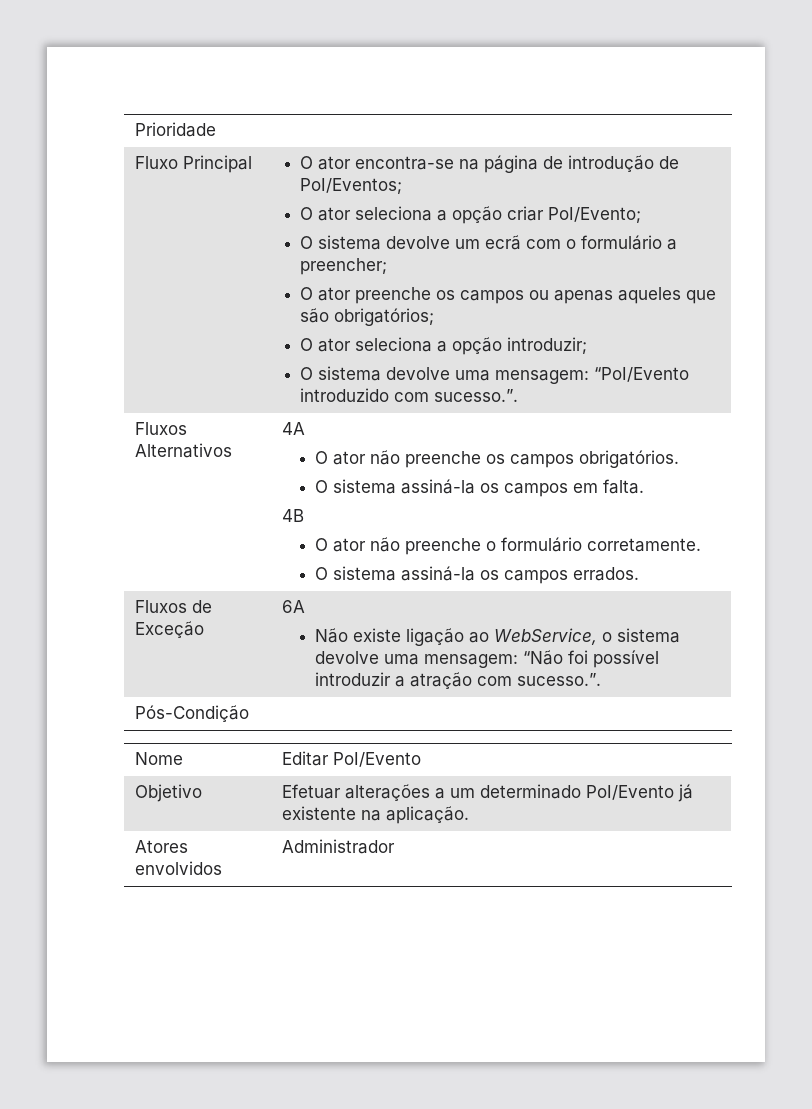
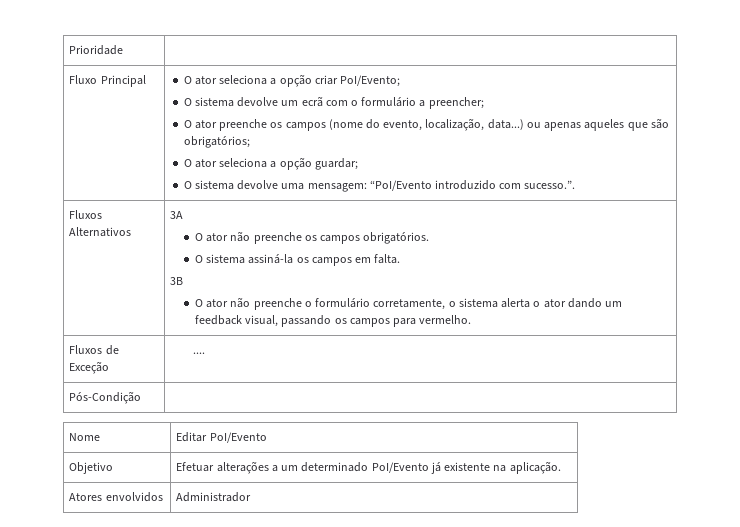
[355,155,680,173] [300,178,403,194] [300,207,352,221] encontra-se na página de introdução de PoI/Eventos; // O ator -> (217, 80) none
(525, 297) none -> [328,118,524,131] (nome do evento, localização, data...)
[507,337,588,354] introduzir; -> [314,158,358,170] guardar;
[281,422,305,435] 4A -> [170,211,184,219] 3A
[281,509,304,522] 4B -> [170,277,184,285] 3B
[587,538,702,552] [315,566,640,584] [134,600,212,613] [134,621,204,638] [281,600,305,613] [315,628,681,646] [315,650,660,668] [315,672,602,689] corretamente. // O sistema assiná-la os campos errados. // Fluxos de Exceção | 6A // Não existe ligação ao WebService, o sistema devolve uma mensagem: “Não foi possível introduzir a atração com sucesso.”. -> [373,298,623,310] [194,315,472,327] [69,345,119,355] [69,361,110,374] [193,352,206,354] corretamente, o sistema alerta o ator dando um feedback visual, passando os campos para vermelho. // Fluxos de Exceção | ....

